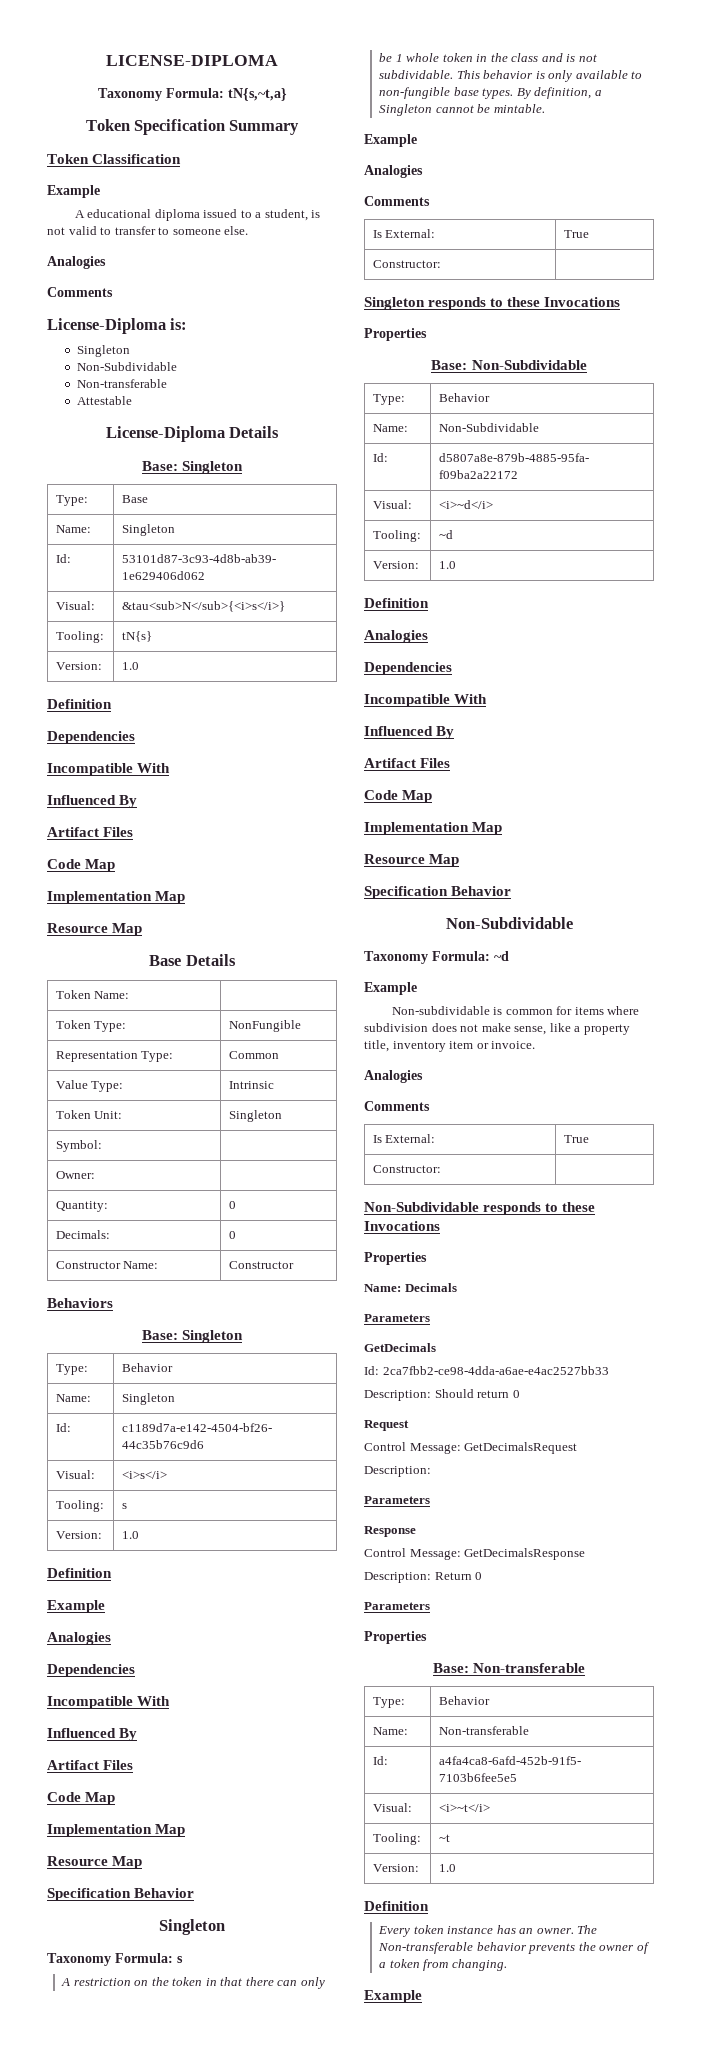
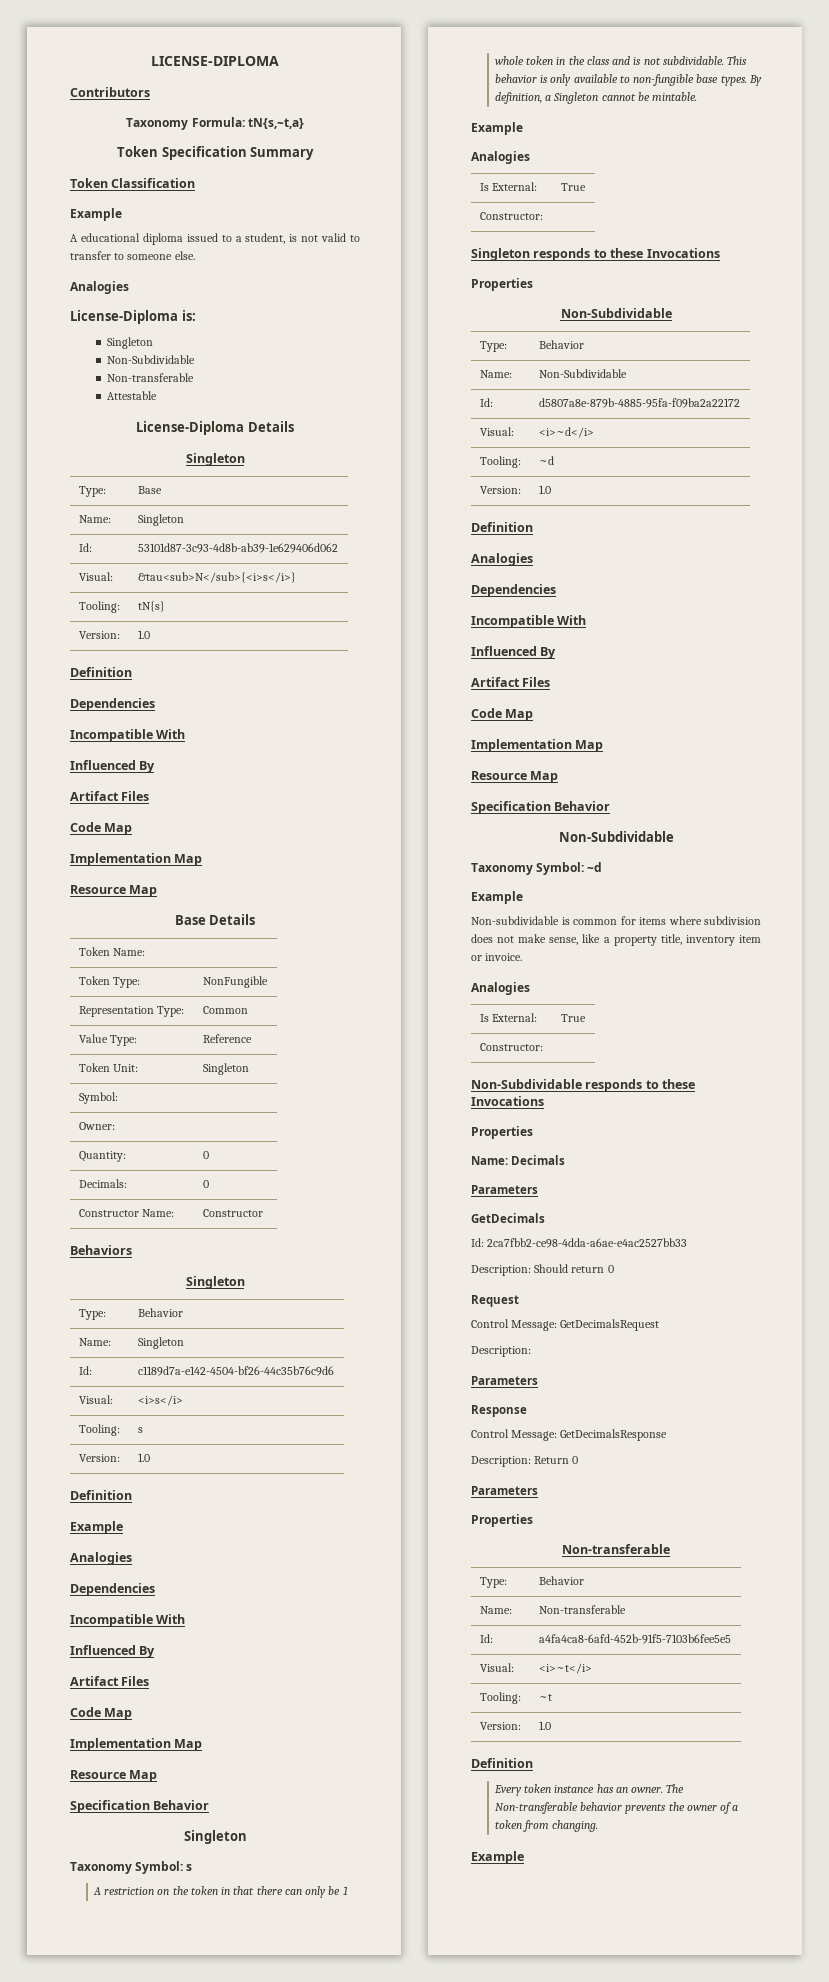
(278, 60) none -> [70,87,150,97] // Contributors
[47,287,113,297] // Comments -> (129, 287) none
[141,461,178,471] Base: -> (294, 426) none
[228,1081,274,1089] Intrinsic -> [202,1034,252,1043] Reference
[141,1330,178,1340] Base: -> (132, 1250) none
[115,1953,173,1963] Formula: -> [135,1861,184,1874] Symbol:
[364,196,430,206] // Comments -> (530, 157) none
[431,360,468,370] Base: -> (533, 284) none
[432,951,490,961] Formula: -> [536,862,585,875] Symbol:
[364,1101,430,1111] // Comments -> (530, 988) none
[432,1663,469,1673] Base: -> (533, 1520) none

